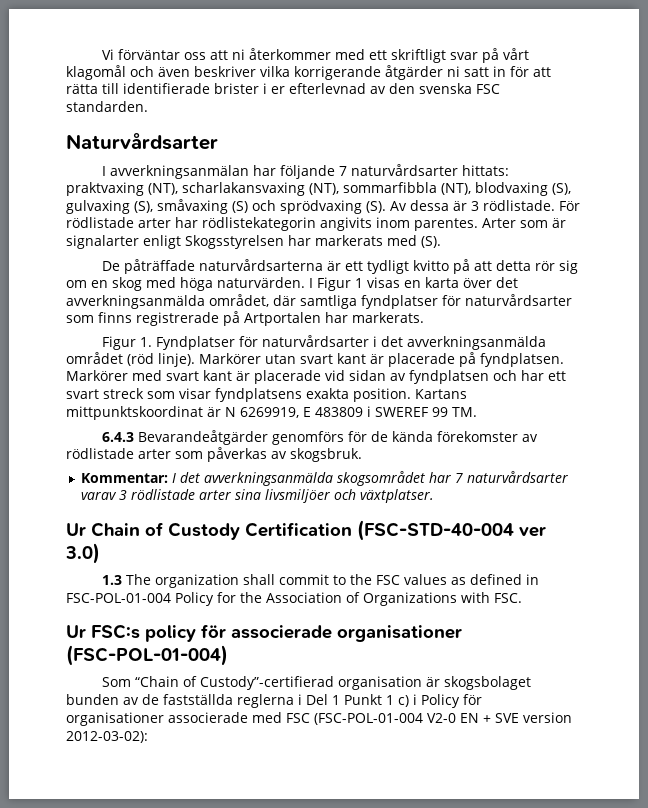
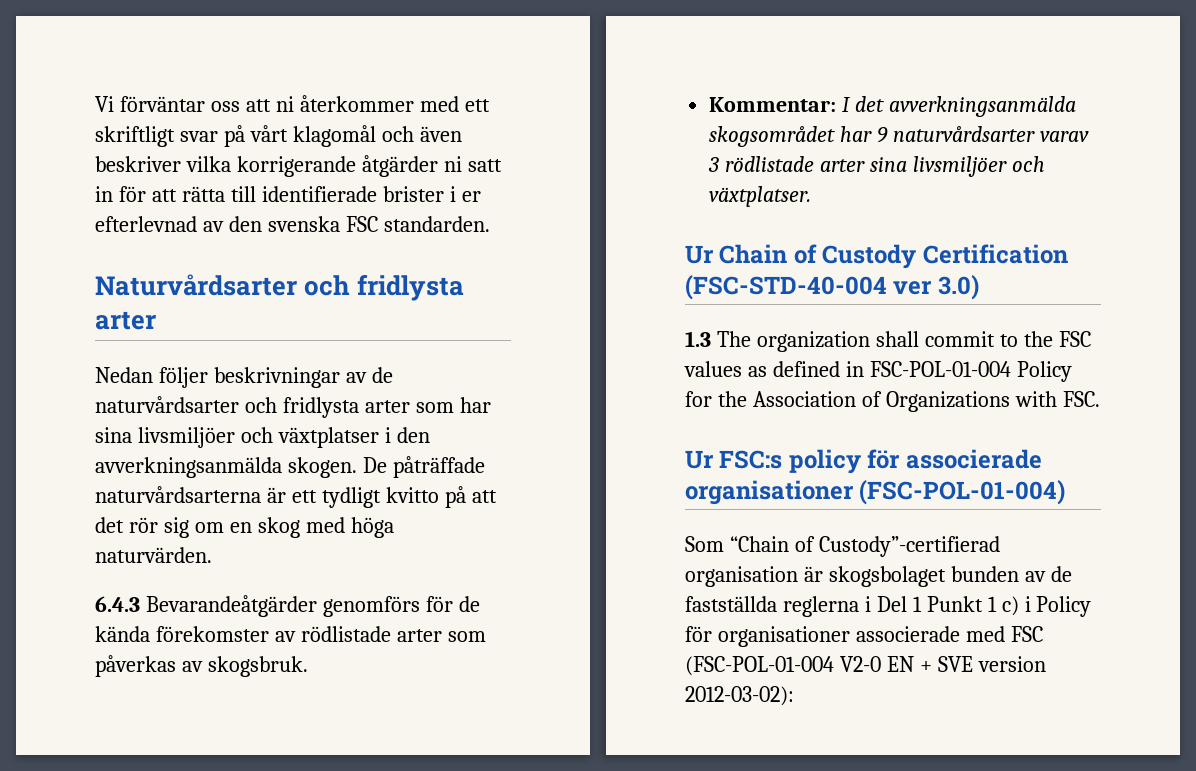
[102,164,510,179] [66,182,571,196] [66,199,580,214] [66,217,566,231] [66,235,441,249] // I avverkningsanmälan har följande 7 naturvårdsarter hittats: praktvaxing (NT), scharlakansvaxing (NT), sommarfibbla (NT), blodvaxing (S), gulvaxing (S), småvaxing (S) och sprödvaxing (S). Av dessa är 3 rödlistade. För rödlistade arter har rödlistekategorin angivits inom parentes. Arter som är signalarter enligt Skogsstyrelsen har markerats med (S). // -> [304,274,465,301] [95,311,156,330] [95,367,393,388] [95,396,491,418] [95,427,430,448] [95,457,357,478] och fridlysta arter // Nedan följer beskrivningar av de naturvårdsarter och fridlysta arter som har sina livsmiljöer och växtplatser i den avverkningsanmälda skogen.
[496,260,532,271] detta -> [95,517,124,533] det
[309,277,518,291] [66,294,572,309] [66,311,424,326] [102,335,547,350] [66,352,564,367] [66,370,566,384] [66,388,467,402] [66,406,477,420] I Figur 1 visas en karta över det avverkningsanmälda området, där samtliga fyndplatser för naturvårdsarter som finns registrerade på Artportalen har markerats. // Figur 1. Fyndplatser för naturvårdsarter i det avverkningsanmälda området (röd linje). Markörer utan svart kant är placerade på fyndplatsen. Markörer med svart kant är placerade vid sidan av fyndplatsen och har ett svart streck som visar fyndplatsens exakta position. Kartans mittpunktskoordinat är N 6269919, E 483809 i SWEREF 99 TM. -> (212, 555) none
[455,473,464,483] 7 -> [877,127,889,143] 9

